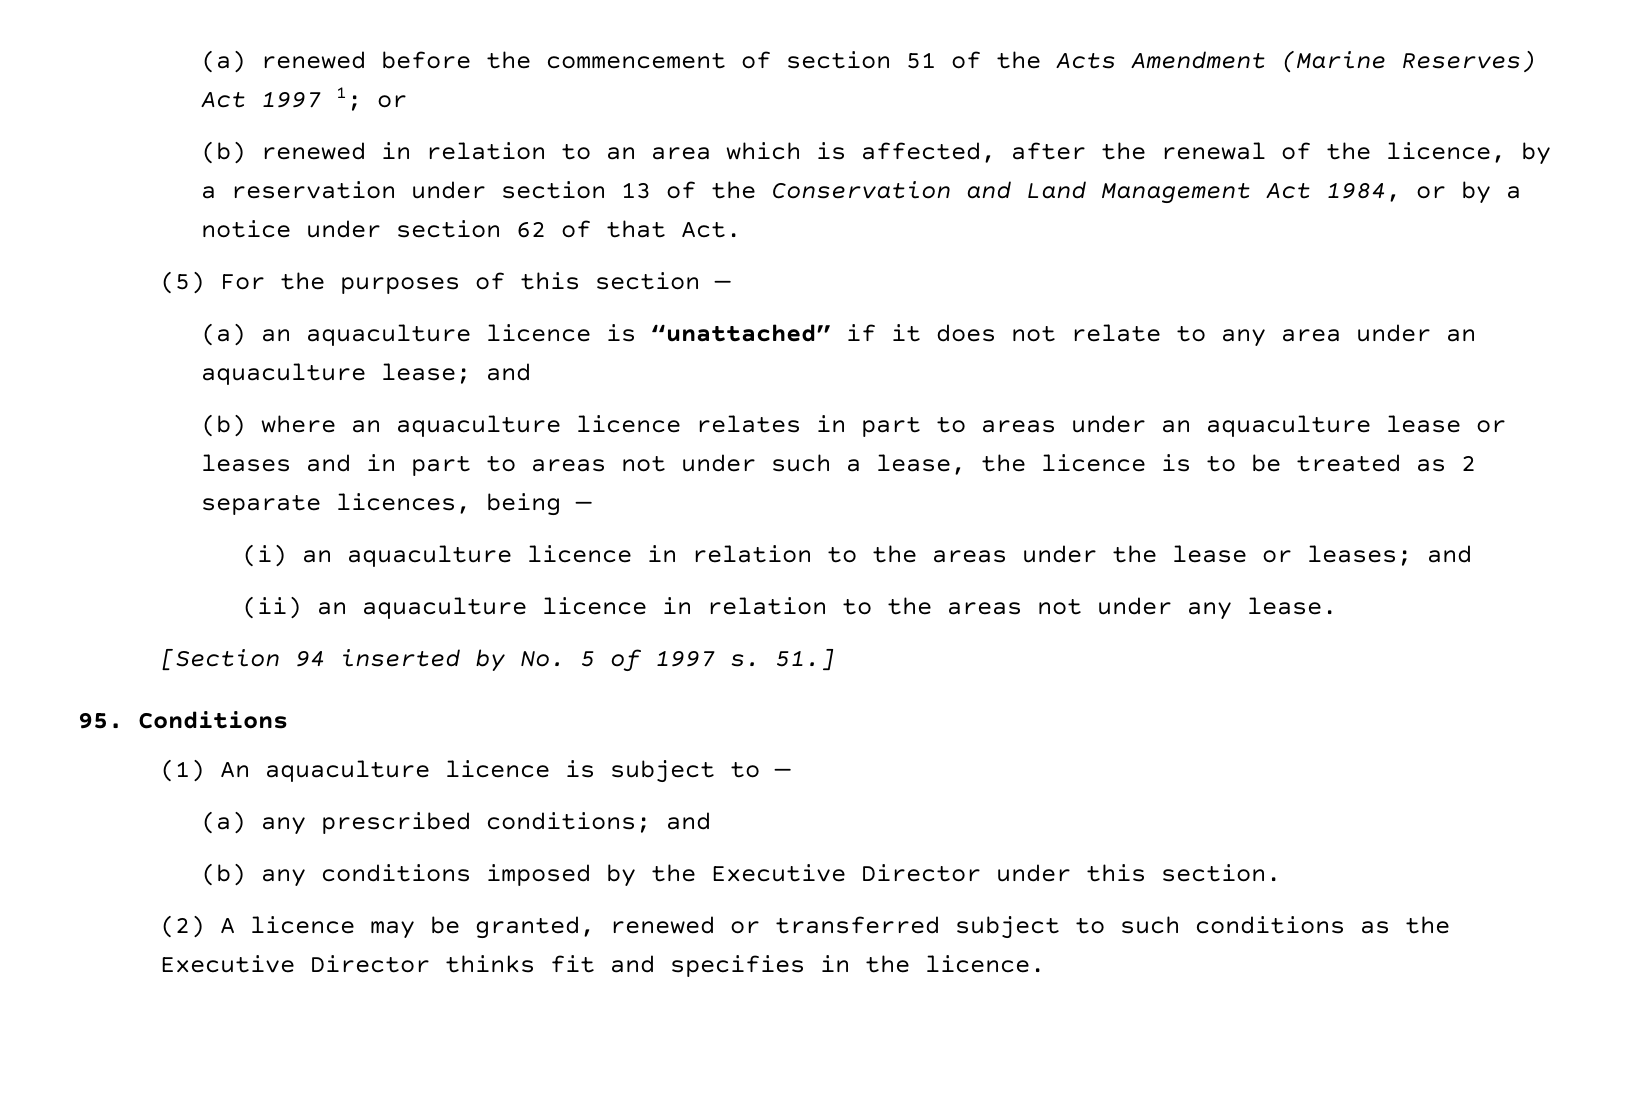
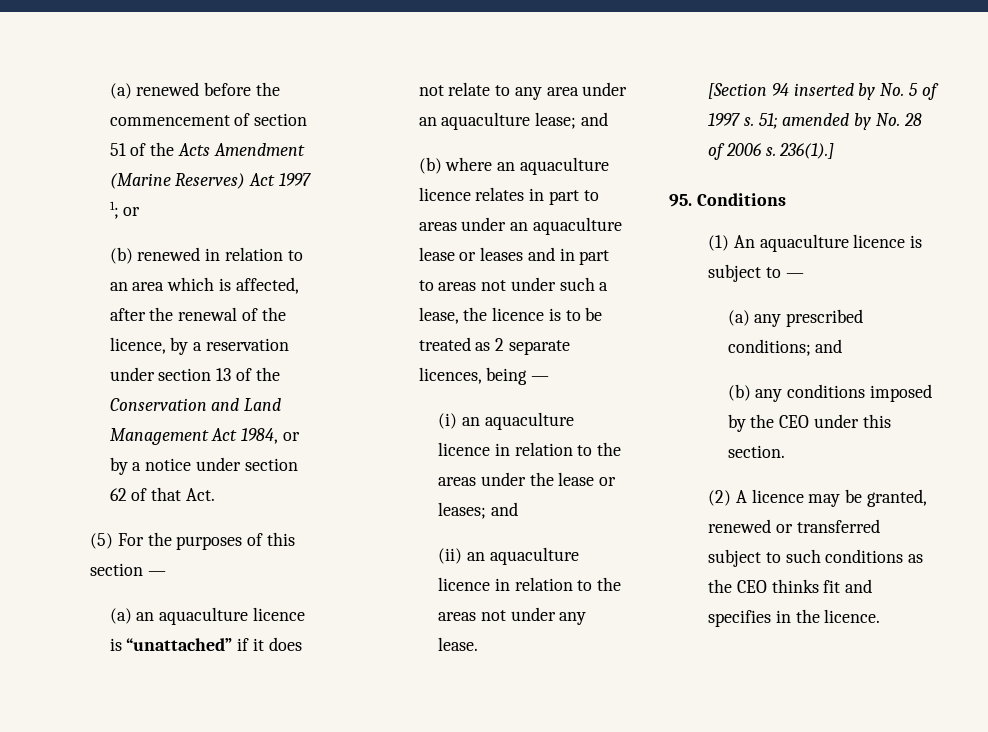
[774,648,835,671] 51.] -> [758,113,922,130] [708,143,835,160] 51; amended by No. 28 of 2006 s. 236(1).]
[710,864,981,882] Executive Director -> [779,415,810,428] CEO
[159,955,430,973] Executive Director -> [736,580,767,593] CEO

